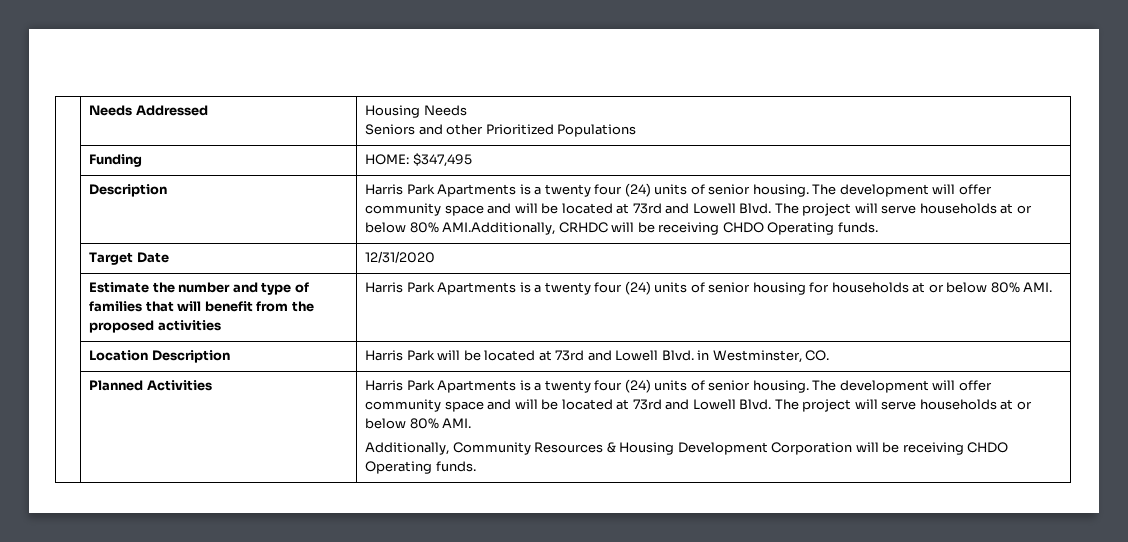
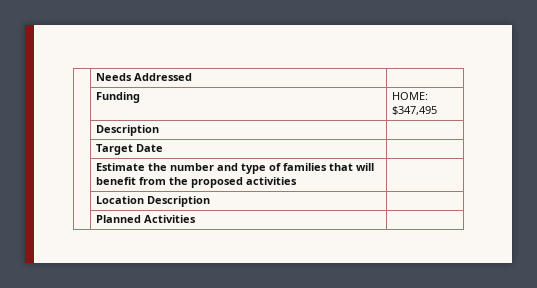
[365,105,467,118] [365,124,637,137] [89,154,143,167] [365,153,472,167] [89,184,168,197] [365,183,992,197] [365,203,1032,216] [365,222,878,235] Housing Needs // Seniors and other Prioritized Populations // | Funding | HOME: $347,495 // | Description | Harris Park Apartments is a twenty four (24) units of senior housing. The development will offer community space and will be located at 73rd and Lowell Blvd. The project will serve households at or below 80% AMI.Additionally, CRHDC will be receiving CHDO Operating funds. -> [95,92,140,103] [391,92,428,100] [391,106,437,115] [95,125,159,136] // | Funding | HOME: $347,495 // | Description |
[365,251,436,263] 12/31/2020 -> (163, 148) none
[365,281,1053,295] [89,350,230,363] [365,350,830,363] [89,380,212,391] [365,379,992,393] [365,399,1032,412] [365,418,472,429] [365,442,1009,455] [365,461,476,474] Harris Park Apartments is a twenty four (24) units of senior housing for households at or below 80% AMI. // | Location Description | Harris Park will be located at 73rd and Lowell Blvd. in Westminster, CO. // | Planned Activities | Harris Park Apartments is a twenty four (24) units of senior housing. The development will offer community space and will be located at 73rd and Lowell Blvd. The project will serve households at or below 80% AMI. // Additionally, Community Resources & Housing Development Corporation will be receiving CHDO Operating funds. -> [95,196,210,207] [95,215,196,223] // | Location Description | // | Planned Activities |

